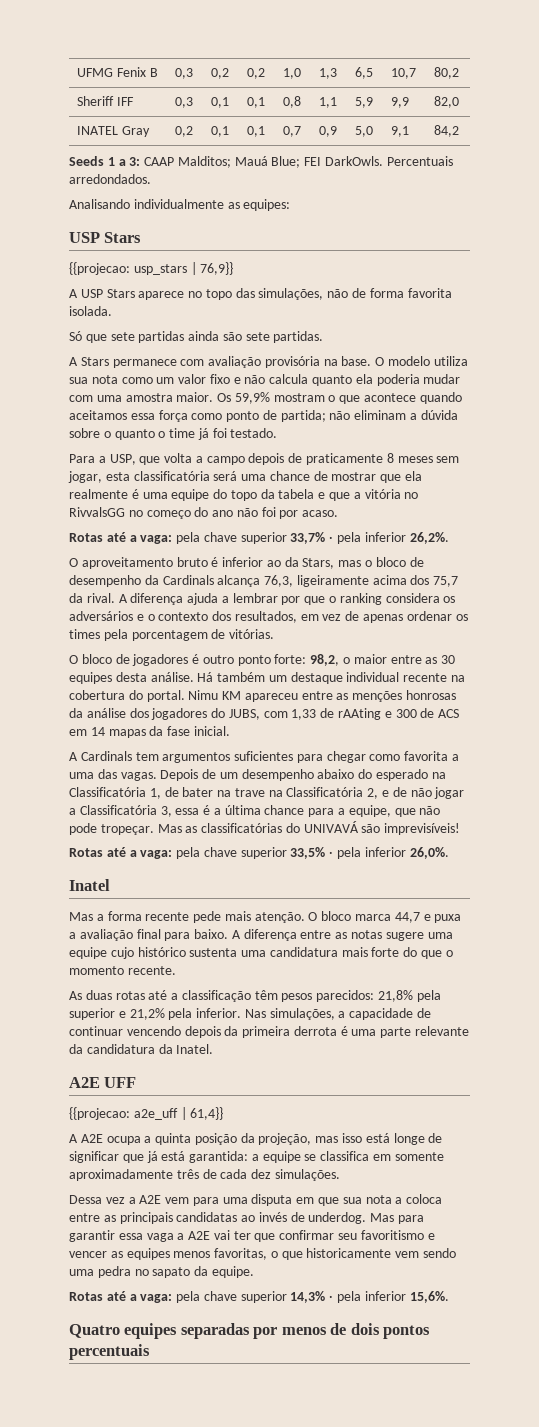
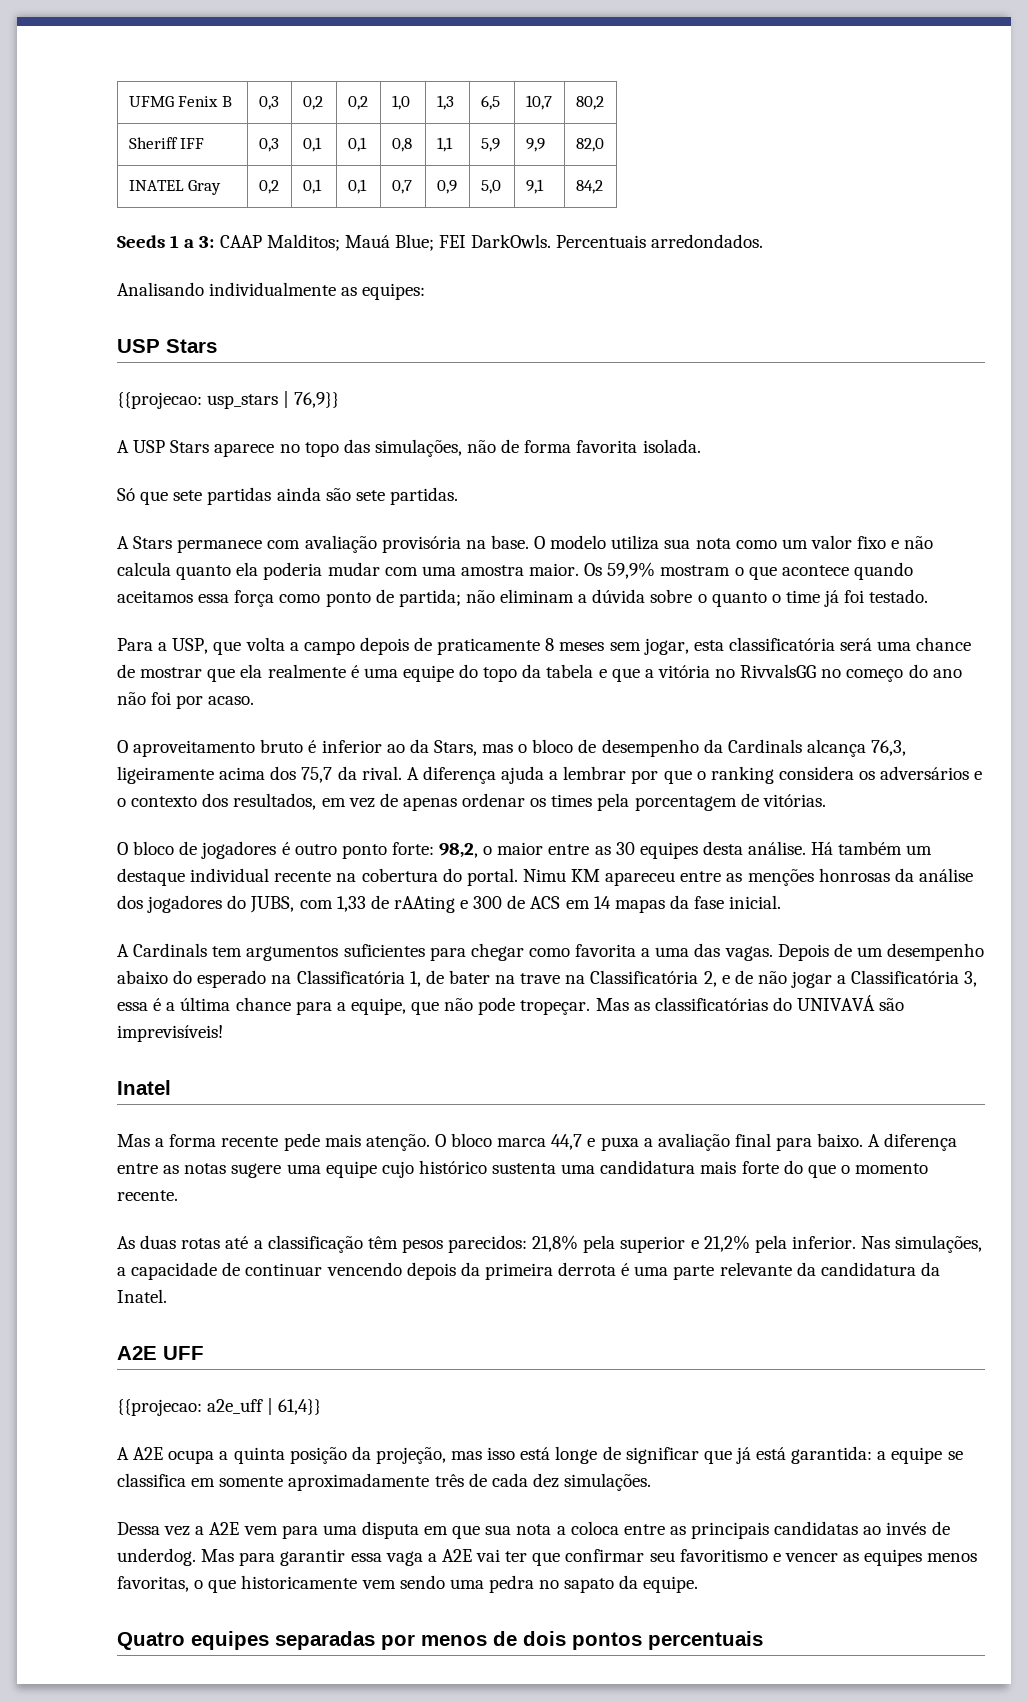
[69,532,449,544] // Rotas até a vaga: pela chave superior 33,7% · pela inferior 26,2%. -> (255, 700) none
[69,847,449,859] // Rotas até a vaga: pela chave superior 33,5% · pela inferior 26,0%. -> (223, 1033) none
[69,1291,449,1303] // Rotas até a vaga: pela chave superior 14,3% · pela inferior 15,6%. -> (699, 1584) none

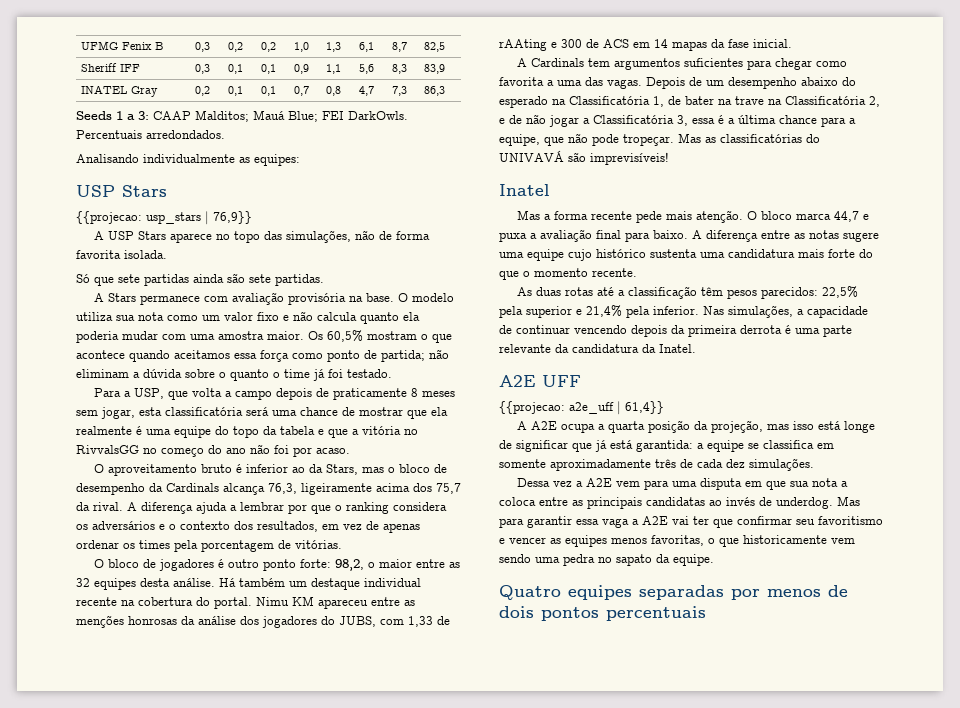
[480,95,500,110] [525,95,552,110] [575,96,604,110] 6,5 | 10,7 | 80,2 -> [359,42,375,52] [392,42,408,52] [424,42,446,52] 6,1 | 8,7 | 82,5
[391,138,412,152] 0,8 -> [294,64,310,74] 0,9
[480,138,500,152] [525,138,545,152] [575,138,604,152] 5,9 | 9,9 | 82,0 -> [359,64,375,74] [392,64,408,74] [424,64,446,74] 5,6 | 8,3 | 83,9
[436,180,457,194] [480,180,501,194] [525,179,544,194] [575,180,603,194] 0,9 | 5,0 | 9,1 | 84,2 -> [326,86,342,96] [359,86,375,96] [392,86,408,96] [424,86,446,96] 0,8 | 4,7 | 7,3 | 86,3
[607,562,656,579] 59,9% -> [327,330,363,342] 60,5%
[615,842,635,855] 30 -> [76,578,90,587] 32
[532,1235,579,1252] 21,8% -> [822,286,859,298] 22,5%
[703,1235,750,1252] 21,2% -> [586,305,622,317] 21,4%
[233,1447,285,1464] quinta -> [608,421,646,433] quarta

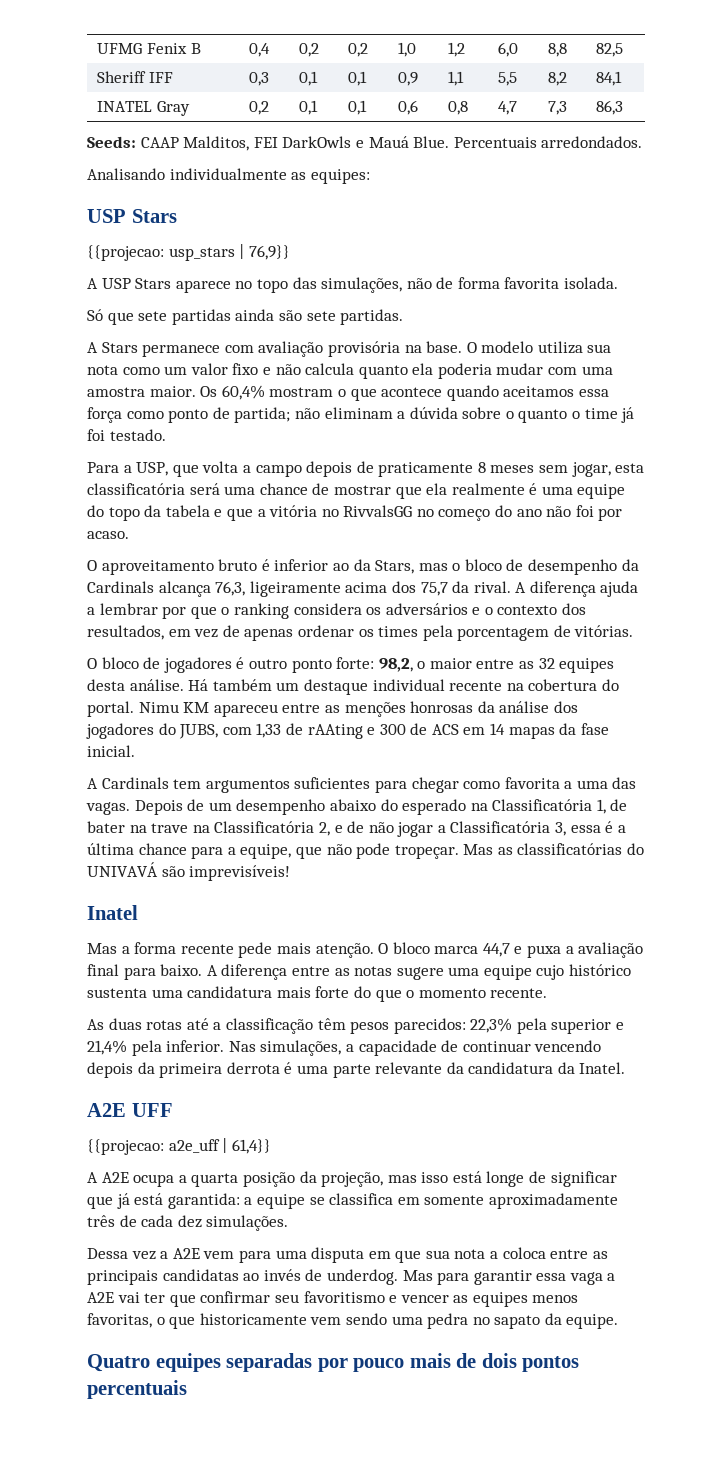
[195,42,211,52] 0,3 -> [249,43,271,57] 0,4
[326,42,342,52] [359,42,375,52] [392,42,408,52] 1,3 | 6,1 | 8,7 -> [448,42,466,57] [498,42,519,57] [548,43,568,57] 1,2 | 6,0 | 8,8
[359,64,375,74] [392,64,408,74] [424,64,446,74] 5,6 | 8,3 | 83,9 -> [498,72,518,86] [548,72,568,86] [596,71,623,86] 5,5 | 8,2 | 84,1
[294,86,310,96] 0,7 -> [398,100,419,115] 0,6
[76,110,408,122] Seeds 1 a 3: CAAP Malditos; Mauá Blue; FEI DarkOwls. -> [87,136,450,151] Seeds: CAAP Malditos, FEI DarkOwls e Mauá Blue.
[327,330,363,342] 60,5% -> [221,385,265,400] 60,4%
[822,286,859,298] 22,5% -> [470,1018,513,1033] 22,3%
[767,589,821,597] menos -> [353,1353,451,1372] pouco mais

